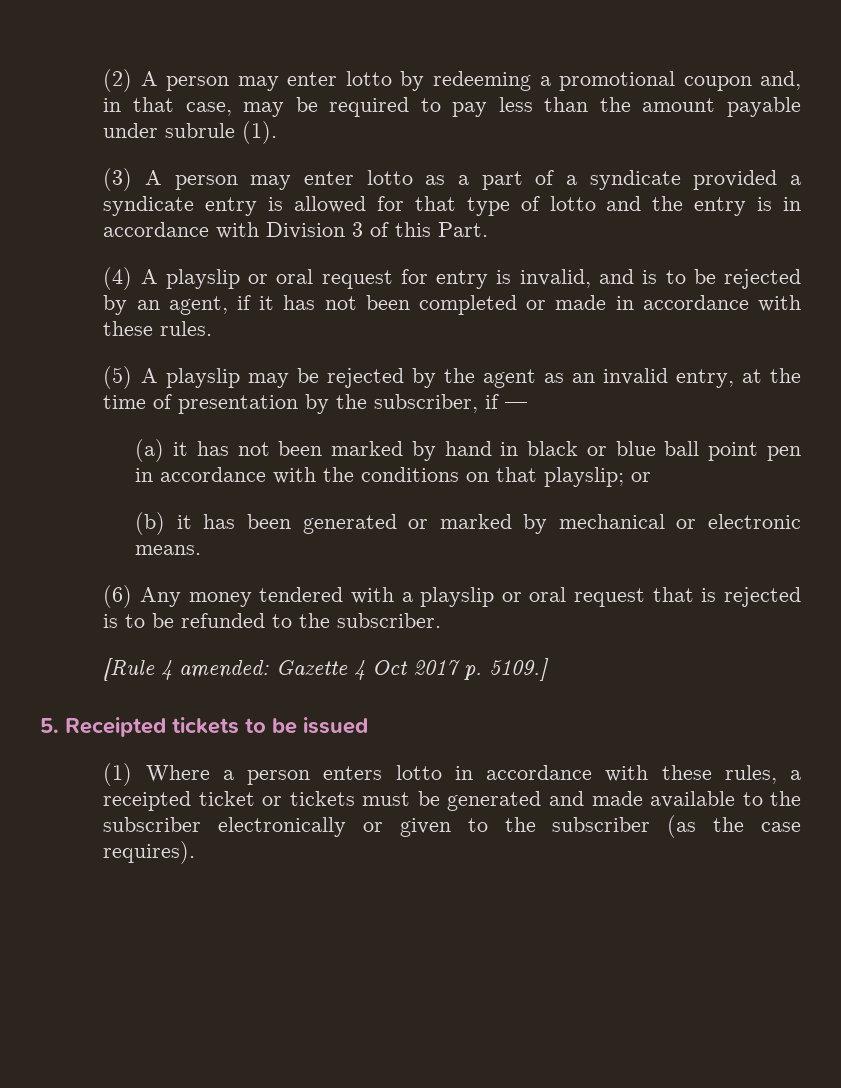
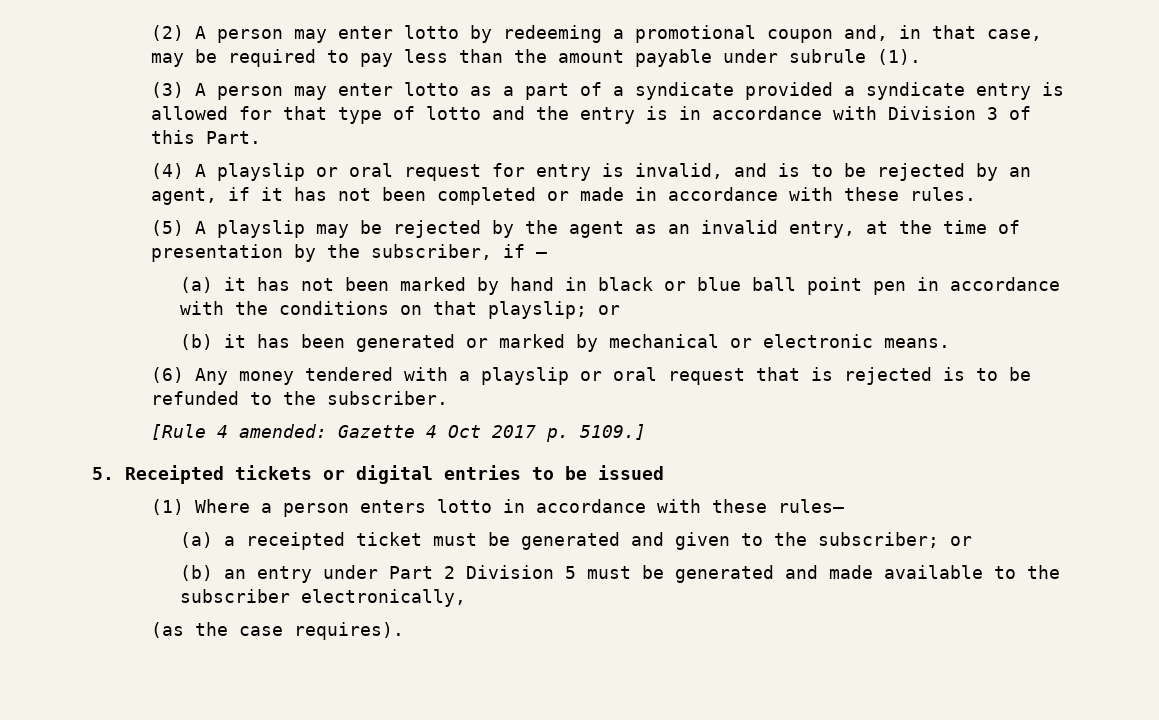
(239, 725) none -> [323,465,521,484] or digital entries
[724,765,777,784] rules, -> [777,499,844,513] [179,532,213,548] rules— // (a)
[262,791,355,806] or tickets -> [432,532,972,550] [179,565,576,583] must be generated and given to the subscriber; or // (b) an entry under Part 2 Division 5
[218,817,651,837] electronically or given to the subscriber -> [300,589,466,607] electronically, //

